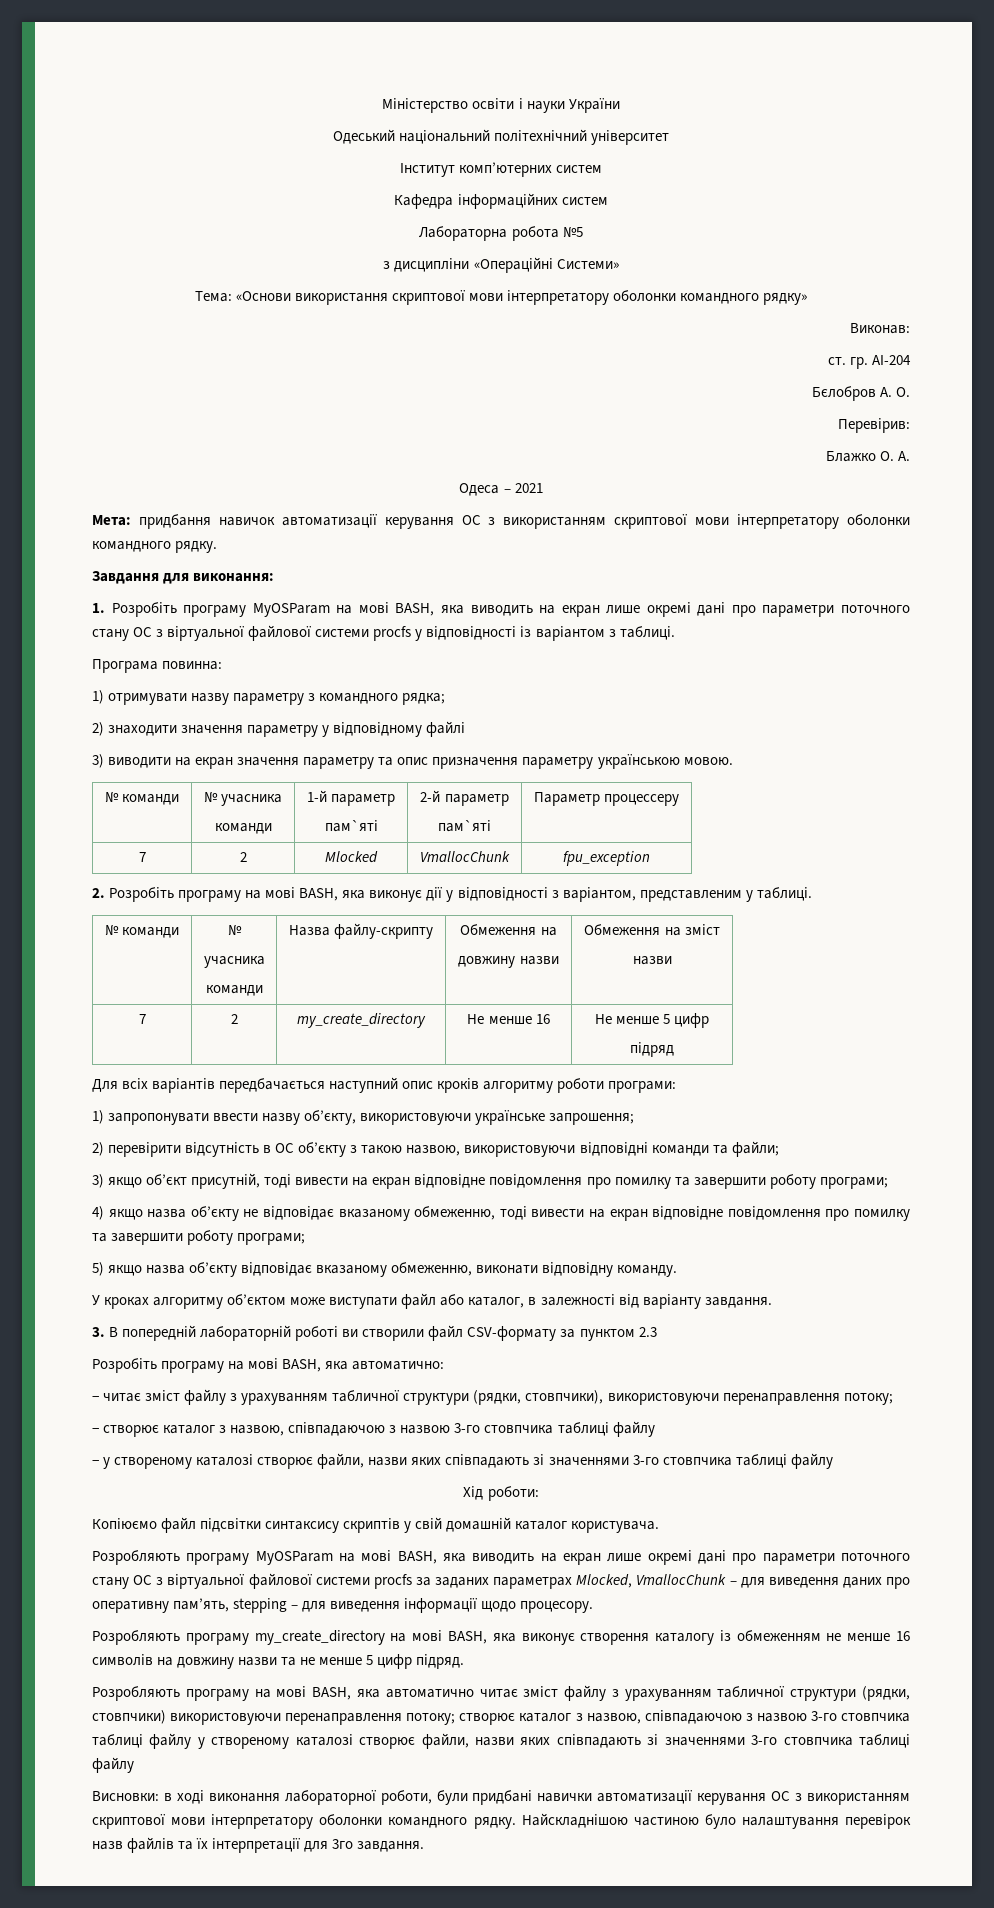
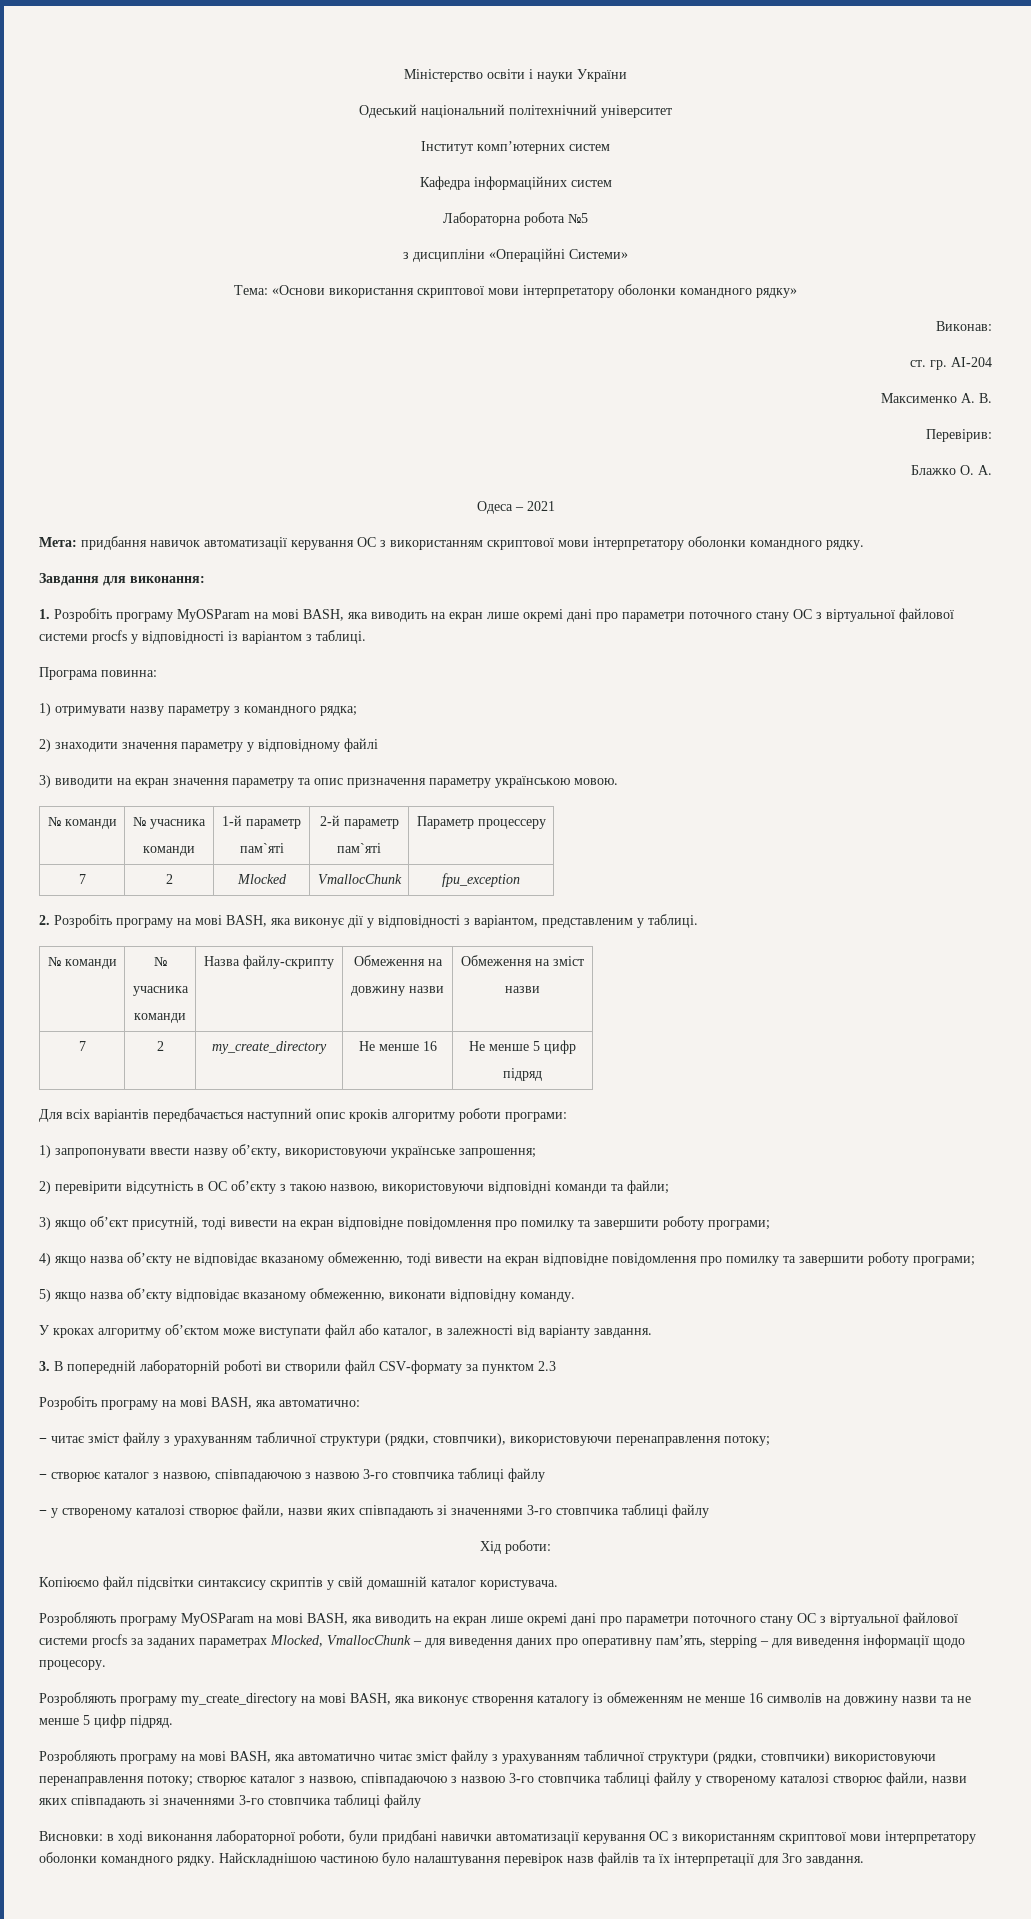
[811,386,910,401] Бєлобров А. О. -> [881,393,992,403] Максименко А. В.

